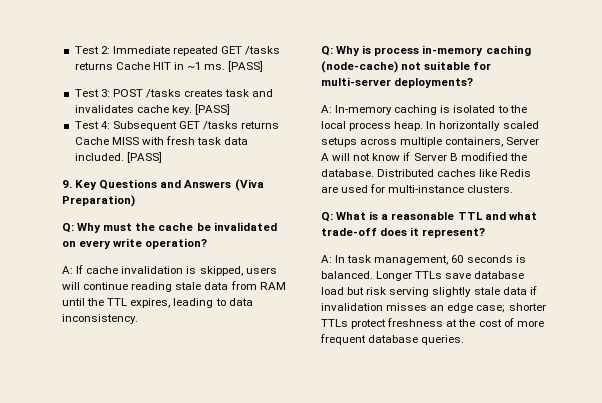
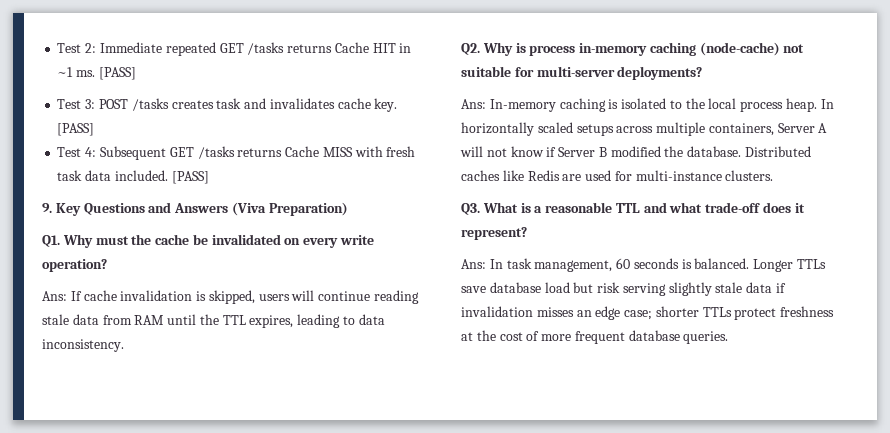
[62,223,74,233] Q: -> [42,235,60,247] Q1.
[62,266,73,274] A: -> [42,291,67,301] Ans:
[321,46,333,56] Q: -> [461,43,480,55] Q2.
[321,105,332,113] A: -> [461,99,486,109] Ans:
[321,212,333,222] Q: -> [461,203,480,215] Q3.
[321,255,332,263] A: -> [461,259,486,269] Ans:

